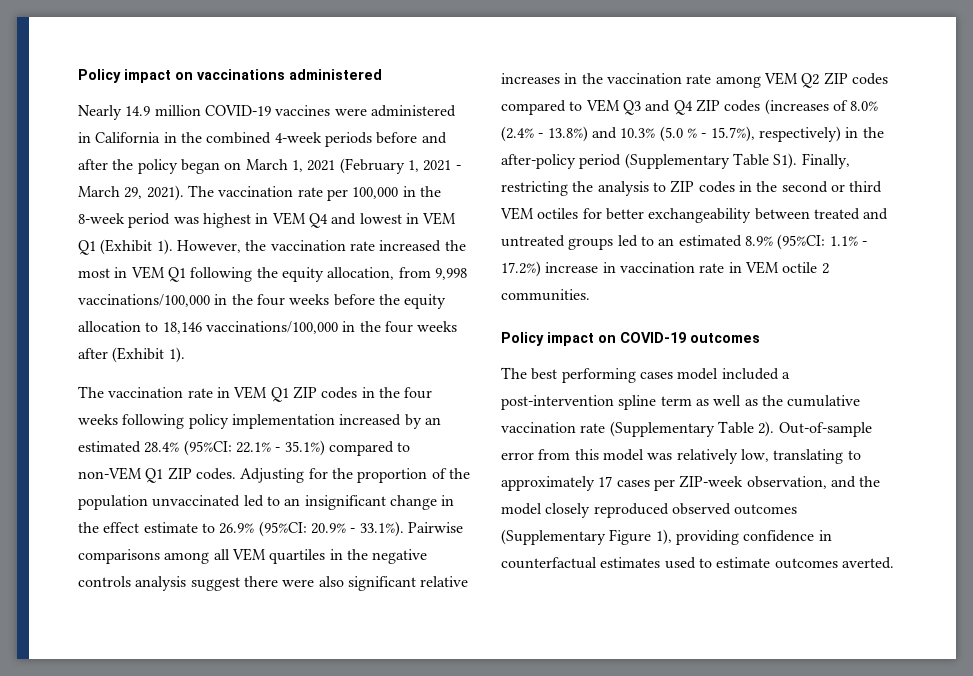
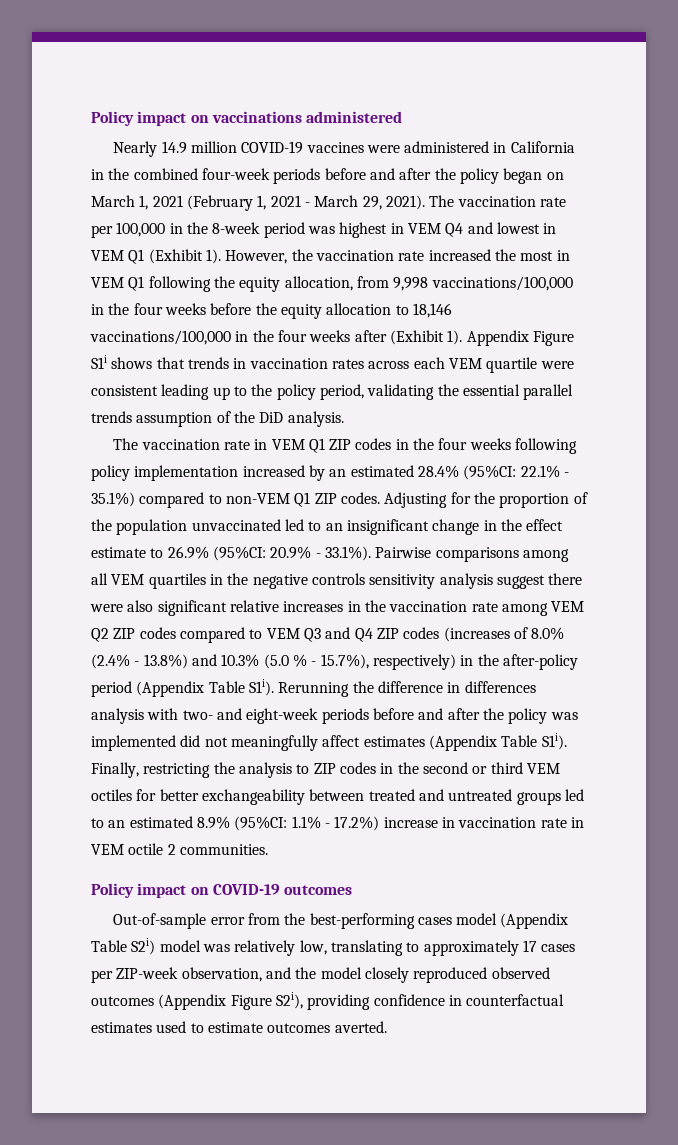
[274,132,322,143] 4-week -> [201,168,270,180] four-week
(185, 355) none -> [466,330,574,346] [91,355,574,373] [91,384,574,400] [91,411,344,427] Appendix Figure S1i shows that trends in vaccination rates across each VEM quartile were consistent leading up to the policy period, validating the essential parallel trends assumption of the DiD analysis.
(131, 581) none -> [369,574,436,589] sensitivity
[624,153,798,169] (Supplementary Table S1). -> [136,679,536,697] [91,708,578,724] [91,733,567,751] (Appendix Table S1i). Rerunning the difference in differences analysis with two- and eight-week periods before and after the policy was implemented did not meaningfully affect estimates (Appendix Table S1i).
[501,367,790,383] [501,395,861,410] [501,421,872,437] [501,449,599,460] The best performing cases model included a post-intervention spline term as well as the cumulative vaccination rate (Supplementary Table 2). Out-of-sample error from this -> [113,913,569,929] [91,938,156,955] Out-of-sample error from the best-performing cases model (Appendix Table S2i)
[501,529,672,545] (Supplementary Figure 1), -> [158,992,303,1010] (Appendix Figure S2i),

